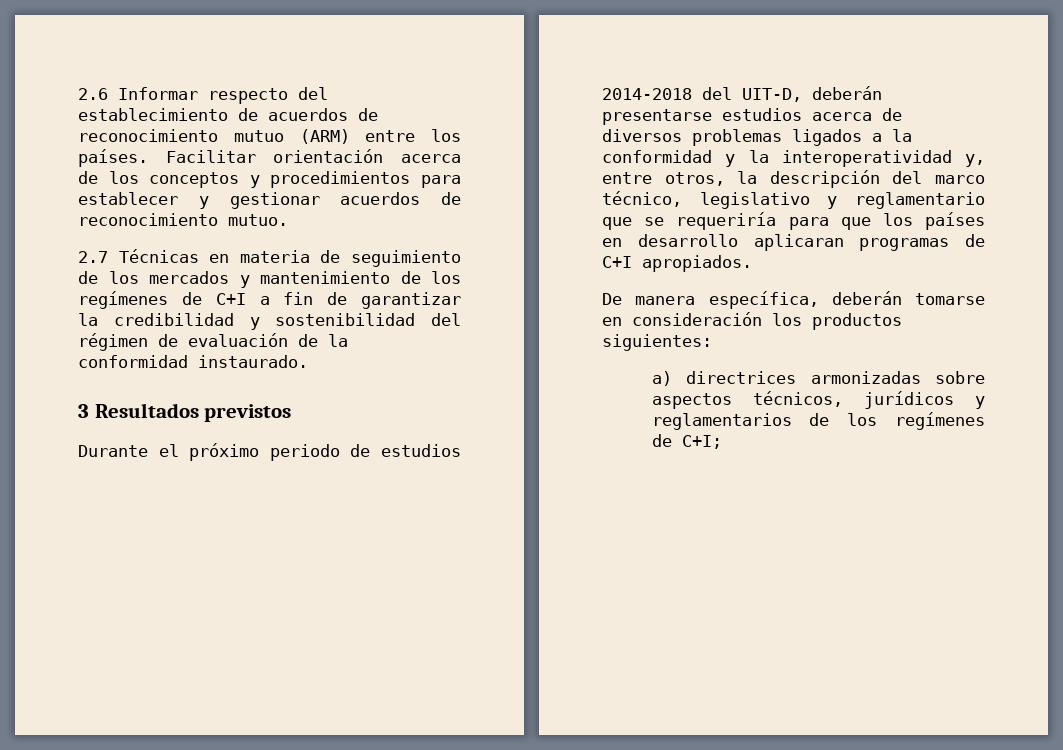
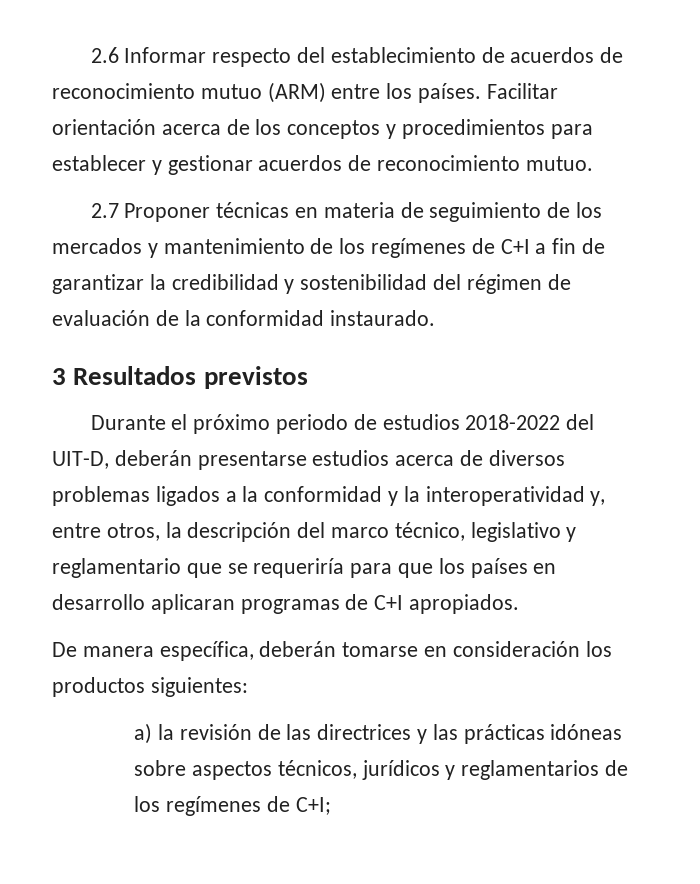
[118,249,199,263] Técnicas -> [124,202,290,222] Proponer técnicas
[602,88,692,100] 2014-2018 -> [465,414,561,430] 2018-2022
[686,371,921,384] directrices armonizadas -> [157,724,623,744] la revisión de las directrices y las prácticas idóneas

